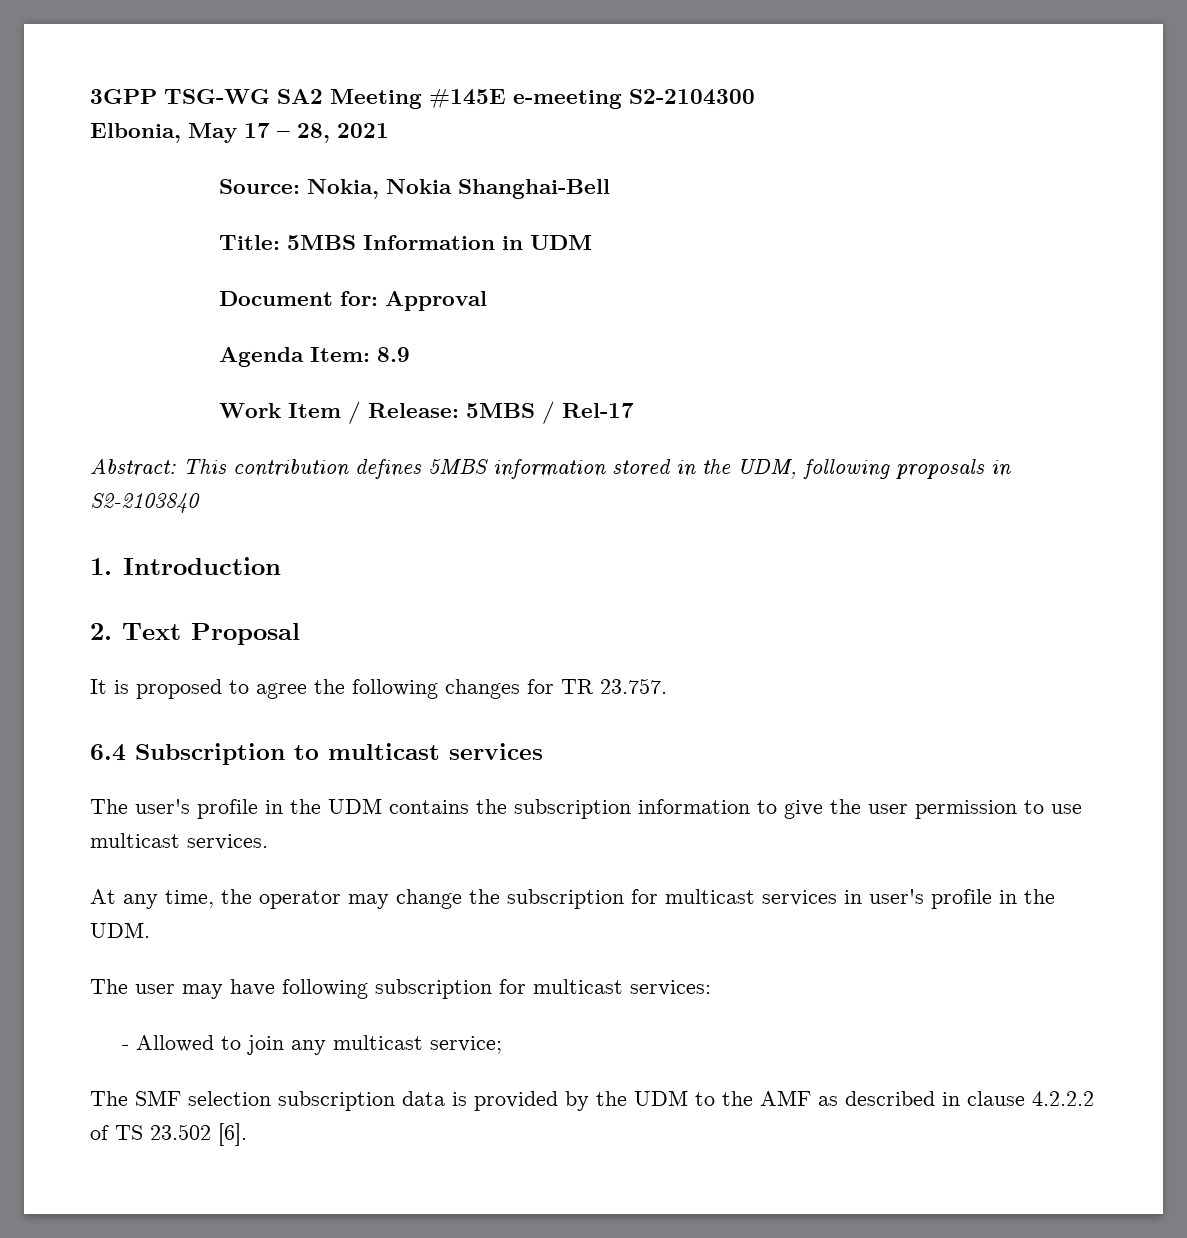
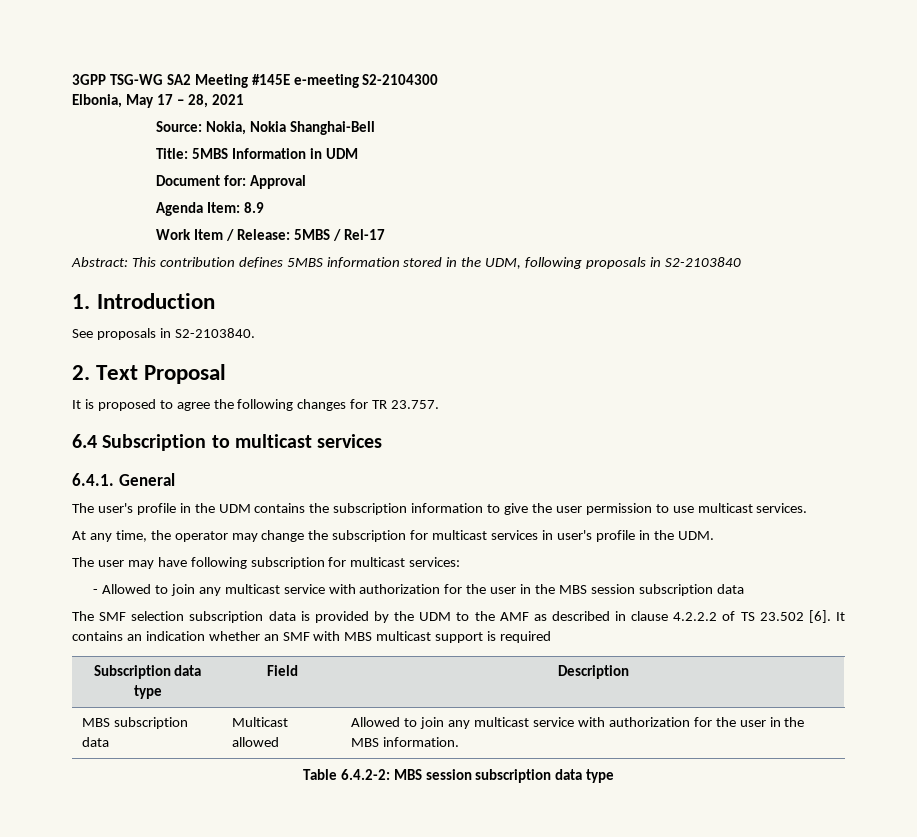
(281, 566) none -> [72,328,255,340] // See proposals in S2-2103840.
(543, 751) none -> [72,473,175,486] // 6.4.1. General
[430,1036,503,1054] service; -> [283,584,744,596] service with authorization for the user in the MBS session subscription data
(247, 1134) none -> [835,612,845,621] [72,631,552,643] [93,665,202,679] [133,685,162,699] [266,665,298,676] [557,665,629,679] [82,717,189,729] [82,737,110,747] [232,717,289,727] [232,737,280,747] [351,717,805,729] [351,737,460,747] [302,769,615,783] It contains an indication whether an SMF with MBS multicast support is required // Subscription data type | Field | Description // MBS subscription data | Multicast allowed | Allowed to join any multicast service with authorization for the user in the MBS information. // Table 6.4.2-2: MBS session subscription data type

